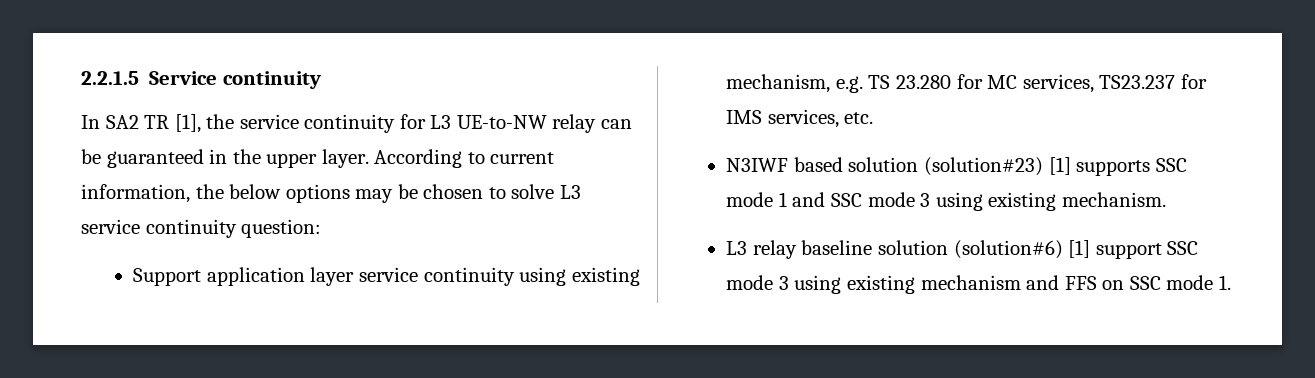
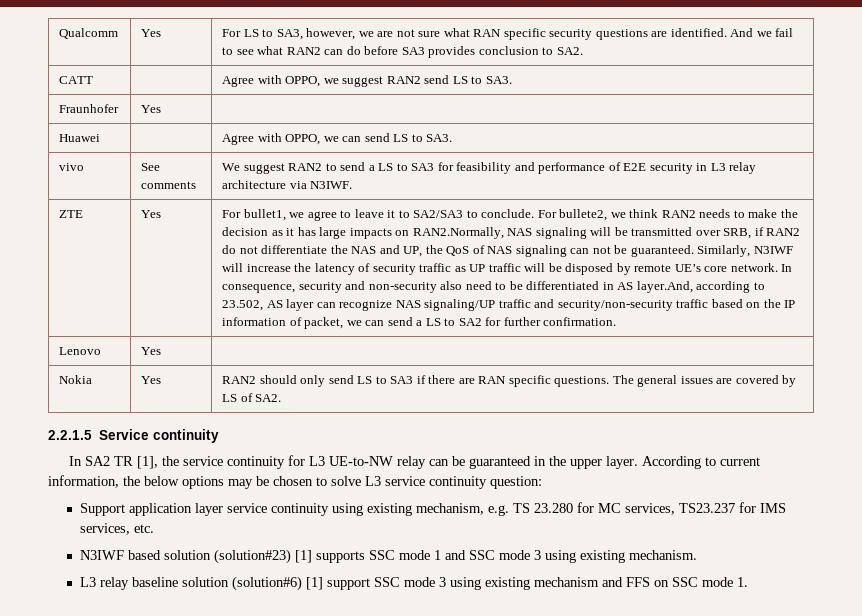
(81, 78) none -> [59,28,119,39] [141,29,162,37] [222,28,794,40] [222,46,583,58] [59,76,94,84] [222,75,512,87] [59,104,120,113] [141,105,162,113] [59,134,101,142] [222,133,453,145] [59,163,85,171] [141,163,161,171] [141,181,197,189] [222,162,757,174] [222,180,353,189] [59,210,84,218] [141,210,162,218] [222,209,798,221] [222,227,801,239] [222,245,793,257] [222,263,793,275] [222,281,765,293] [222,299,796,311] [222,317,617,329] [59,347,102,355] [141,347,162,355] [59,375,93,384] [141,376,162,384] [222,375,797,387] [222,393,282,402] Qualcomm | Yes | For LS to SA3, however, we are not sure what RAN specific security questions are identified. And we fail to see what RAN2 can do before SA3 provides conclusion to SA2. // CATT | | Agree with OPPO, we suggest RAN2 send LS to SA3. // Fraunhofer | Yes | // Huawei | | Agree with OPPO, we can send LS to SA3. // vivo | See comments | We suggest RAN2 to send a LS to SA3 for feasibility and performance of E2E security in L3 relay architecture via N3IWF. // ZTE | Yes | For bullet1, we agree to leave it to SA2/SA3 to conclude. For bullete2, we think RAN2 needs to make the decision as it has large impacts on RAN2.Normally, NAS signaling will be transmitted over SRB, if RAN2 do not differentiate the NAS and UP, the QoS of NAS signaling can not be guaranteed. Similarly, N3IWF will increase the latency of security traffic as UP traffic will be disposed by remote UE’s core network. In consequence, security and non-security also need to be differentiated in AS layer.And, according to 23.502, AS layer can recognize NAS signaling/UP traffic and security/non-security traffic based on the IP information of packet, we can send a LS to SA2 for further confirmation. // Lenovo | Yes | // Nokia | Yes | RAN2 should only send LS to SA3 if there are RAN specific questions. The general issues are covered by LS of SA2. //

